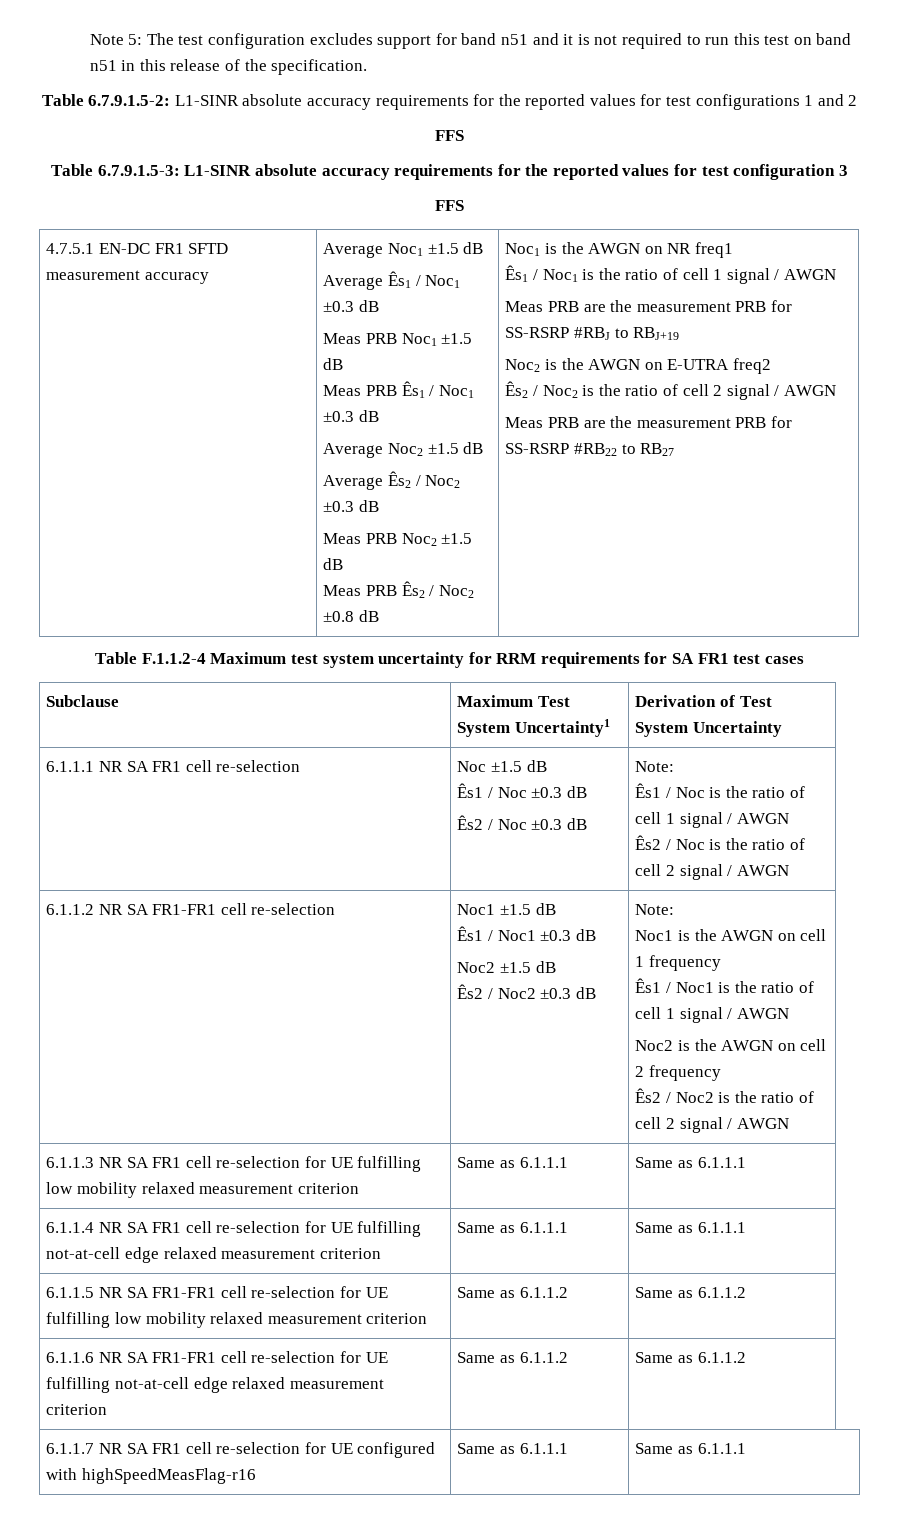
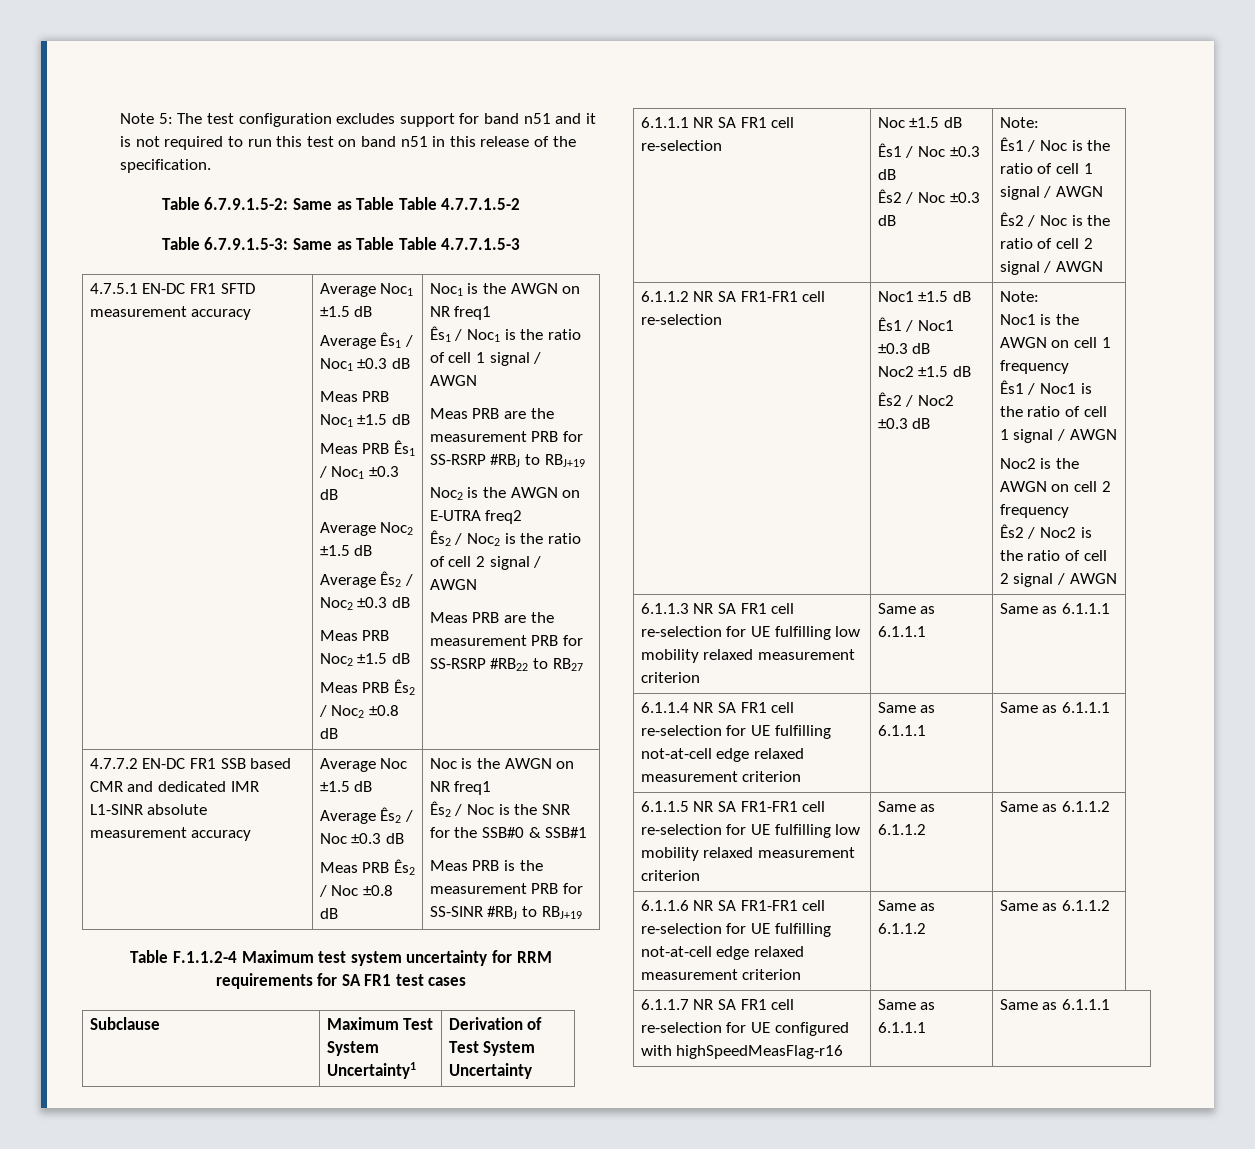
[174,94,858,110] [435,130,464,141] [51,164,848,180] [435,200,464,211] L1-SINR absolute accuracy requirements for the reported values for test configurations 1 and 2 // FFS // Table 6.7.9.1.5-3: L1-SINR absolute accuracy requirements for the reported values for test configuration 3 // FFS -> [292,197,521,210] [161,237,521,250] Same as Table Table 4.7.7.1.5-2 // Table 6.7.9.1.5-3: Same as Table Table 4.7.7.1.5-3
(675, 449) none -> [89,758,292,769] [89,781,259,792] [89,804,208,815] [89,827,252,841] [319,758,408,772] [319,781,373,792] [319,807,413,824] [319,833,404,844] [319,859,415,875] [318,885,393,897] [319,908,338,919] [429,758,575,769] [429,781,492,795] [429,801,570,817] [429,827,588,838] [429,860,543,871] [429,883,583,894] [429,906,582,919] // 4.7.7.2 EN-DC FR1 SSB based CMR and dedicated IMR L1-SINR absolute measurement accuracy | Average Noc ±1.5 dB // Average Ês2 / Noc ±0.3 dB // Meas PRB Ês2 / Noc ±0.8 dB | Noc is the AWGN on NR freq1 // Ês2 / Noc is the SNR for the SSB#0 & SSB#1 // Meas PRB is the measurement PRB for SS-SINR #RBJ to RBJ+19

